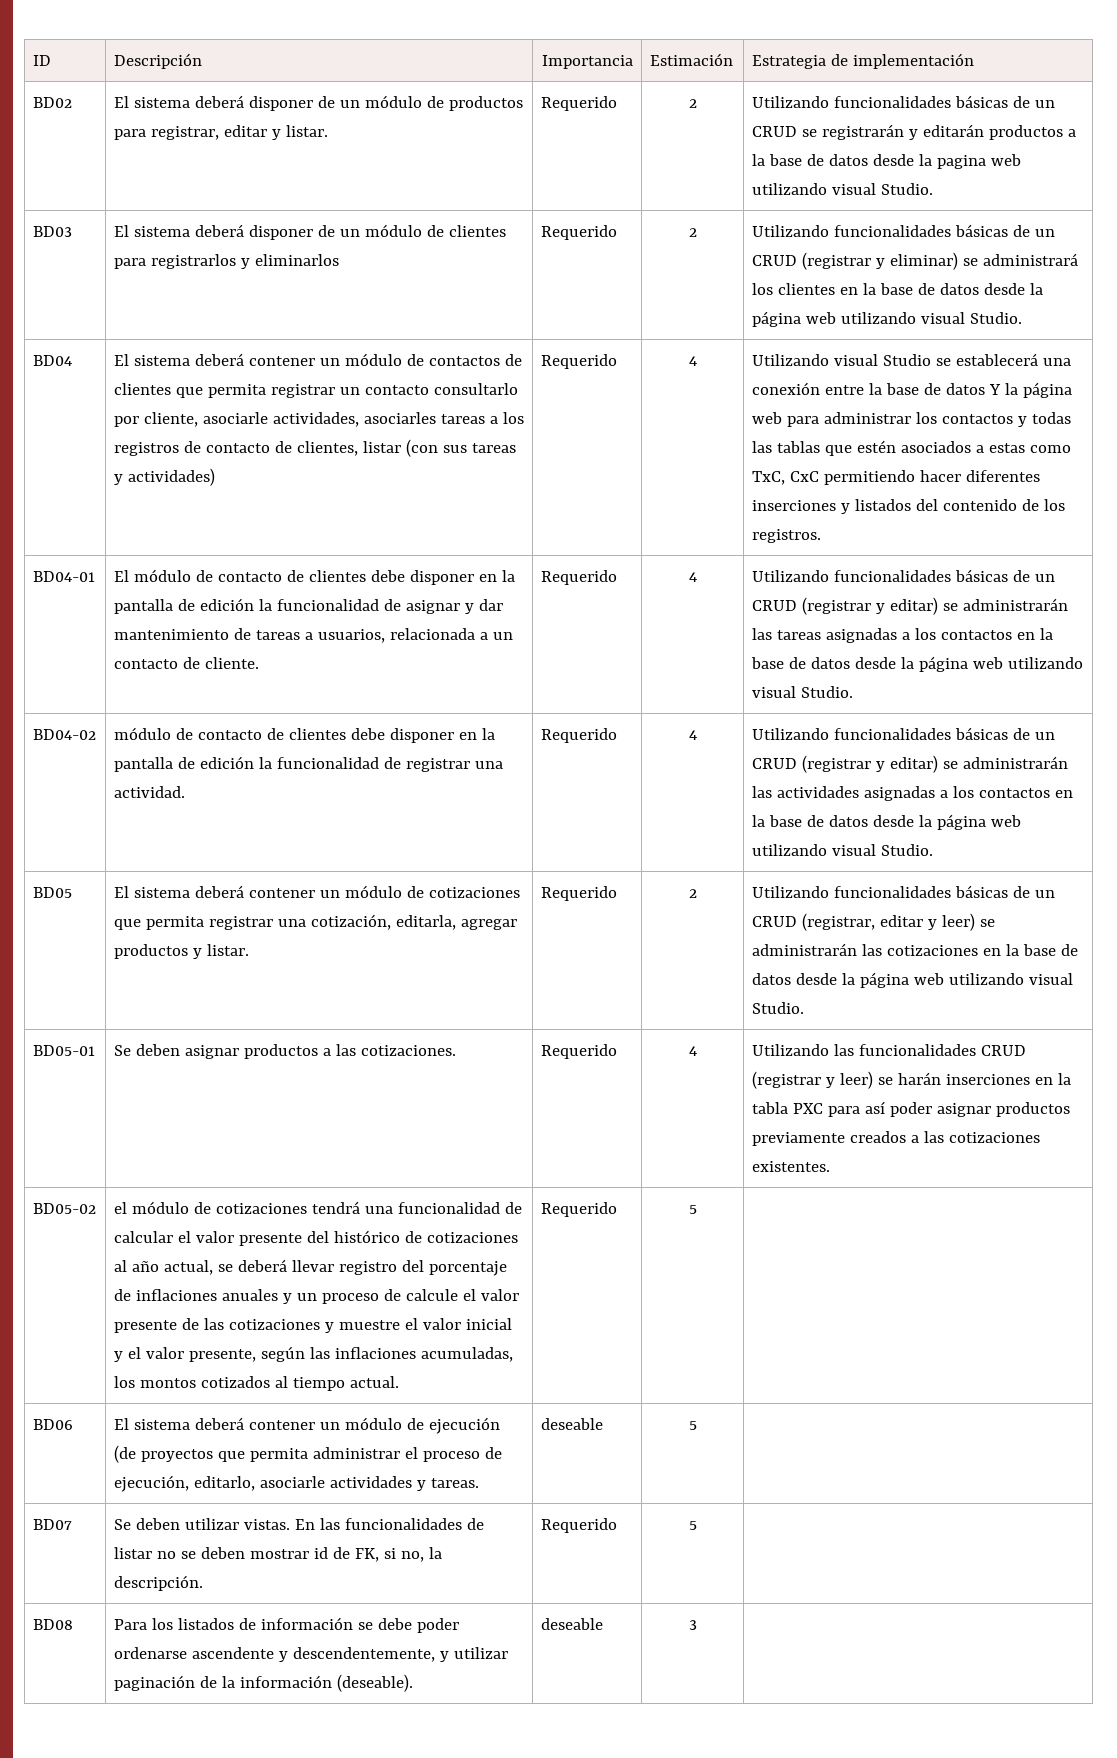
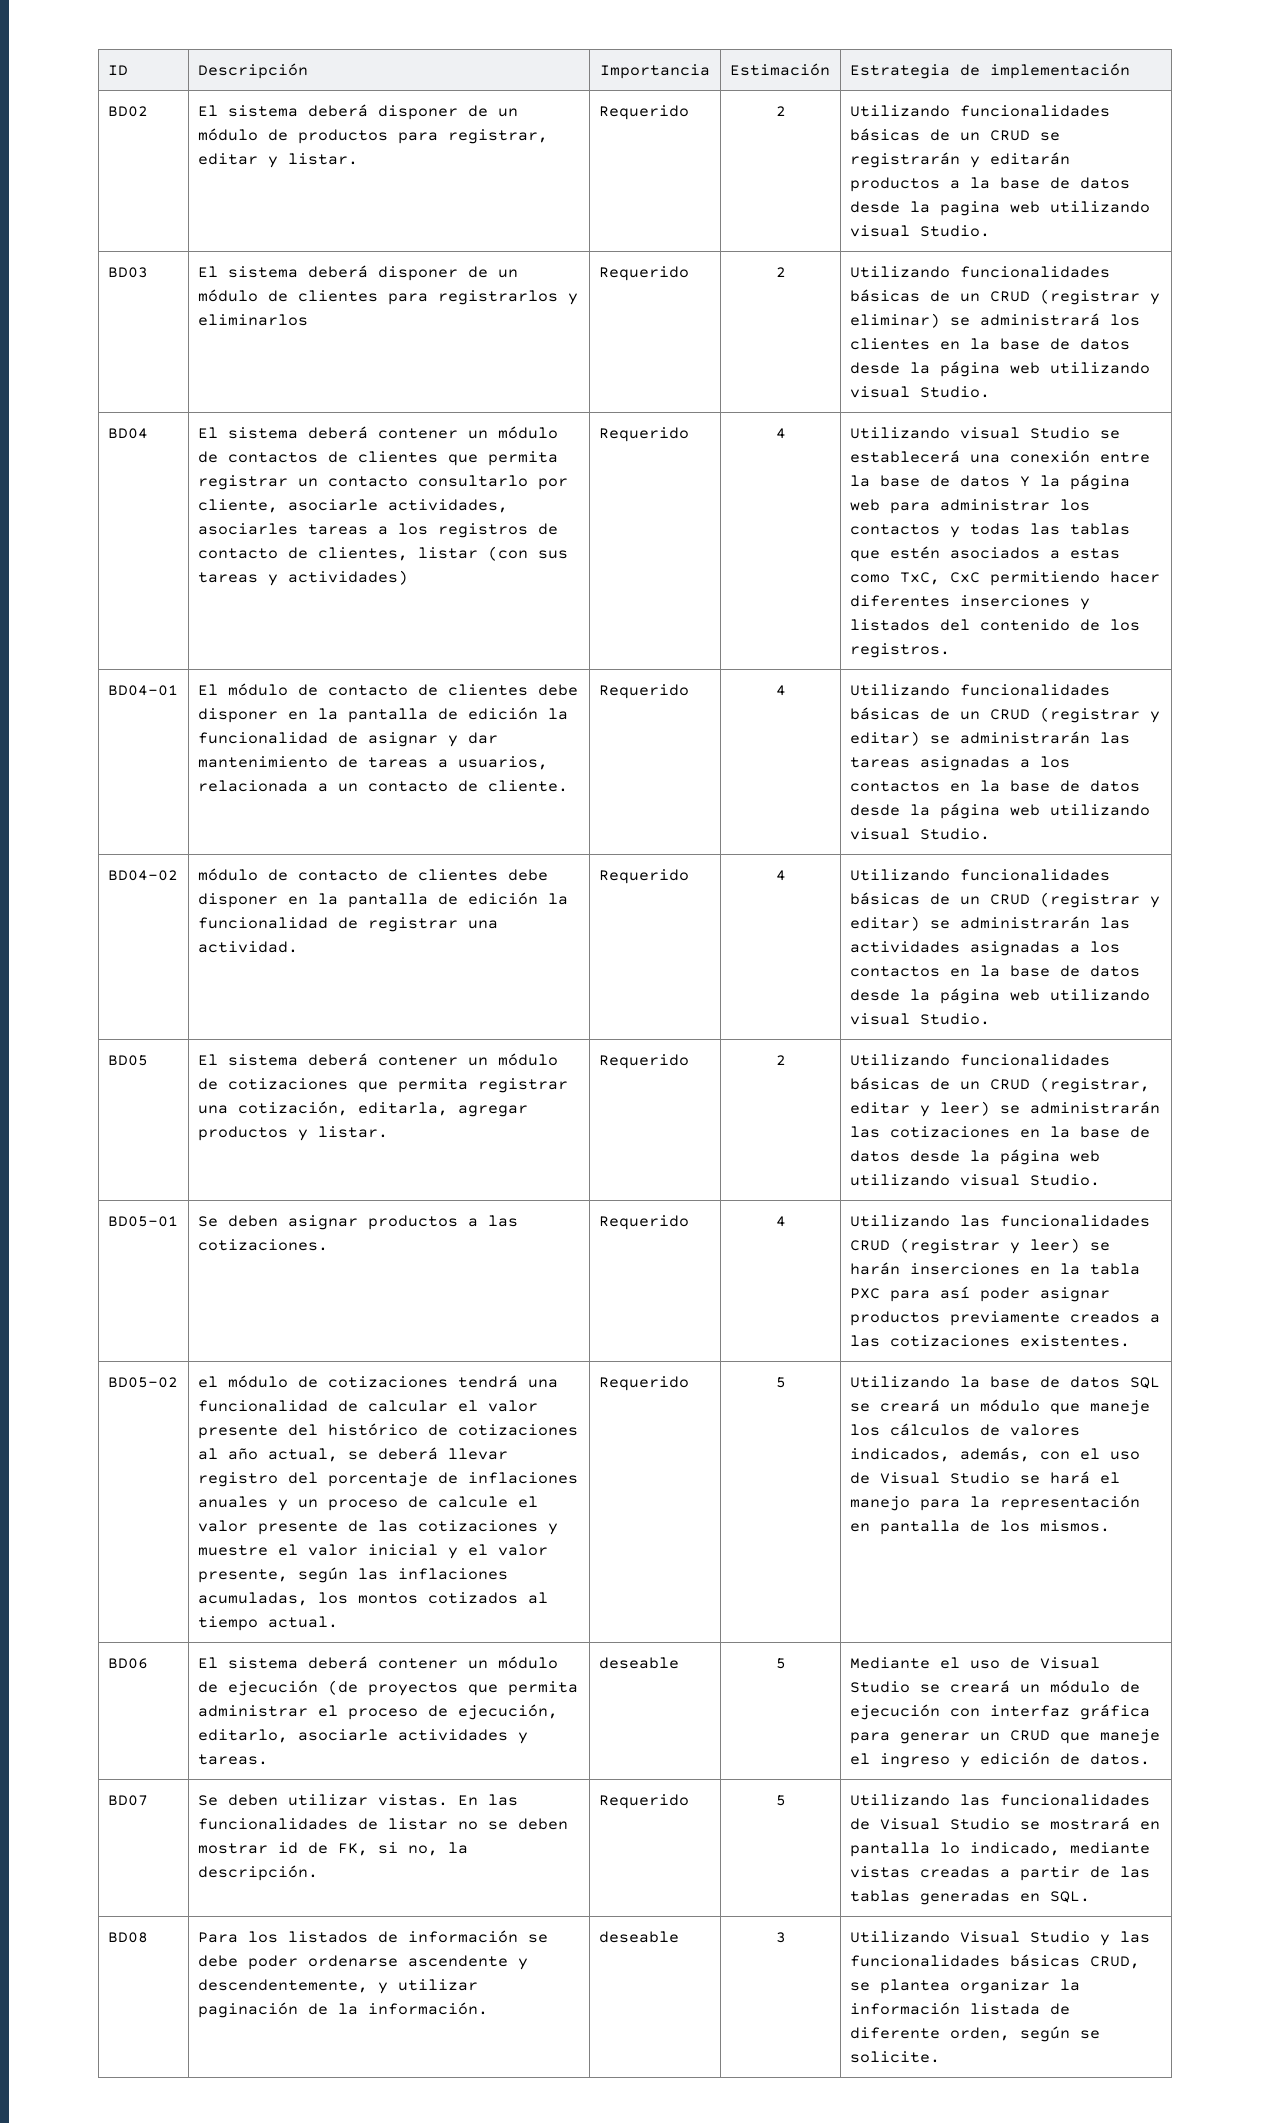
(697, 1209) none -> [849,1376,1160,1389] [849,1399,1150,1415] [849,1423,1080,1436] [849,1447,1140,1462] [849,1471,1120,1484] [849,1495,1140,1511] [849,1520,1110,1535] Utilizando la base de datos SQL se creará un módulo que maneje los cálculos de valores indicados, además, con el uso de Visual Studio se hará el manejo para la representación en pantalla de los mismos.
(697, 1425) none -> [849,1657,1100,1669] [849,1680,1140,1693] [849,1704,1150,1720] [849,1729,1160,1744] [849,1752,1150,1768] Mediante el uso de Visual Studio se creará un módulo de ejecución con interfaz gráfica para generar un CRUD que maneje el ingreso y edición de datos.
(697, 1525) none -> [849,1794,1150,1806] [849,1817,1160,1830] [849,1842,1150,1857] [849,1866,1150,1881] [849,1890,1090,1905] Utilizando las funcionalidades de Visual Studio se mostrará en pantalla lo indicado, mediante vistas creadas a partir de las tablas generadas en SQL.
[239,1674,413,1692] información (deseable). -> [367,2002,488,2015] información.
(697, 1625) none -> [849,1931,1150,1946] [849,1954,1140,1969] [849,1979,1080,1994] [849,2002,1070,2015] [849,2026,1100,2042] [849,2051,940,2063] Utilizando Visual Studio y las funcionalidades básicas CRUD, se plantea organizar la información listada de diferente orden, según se solicite.

